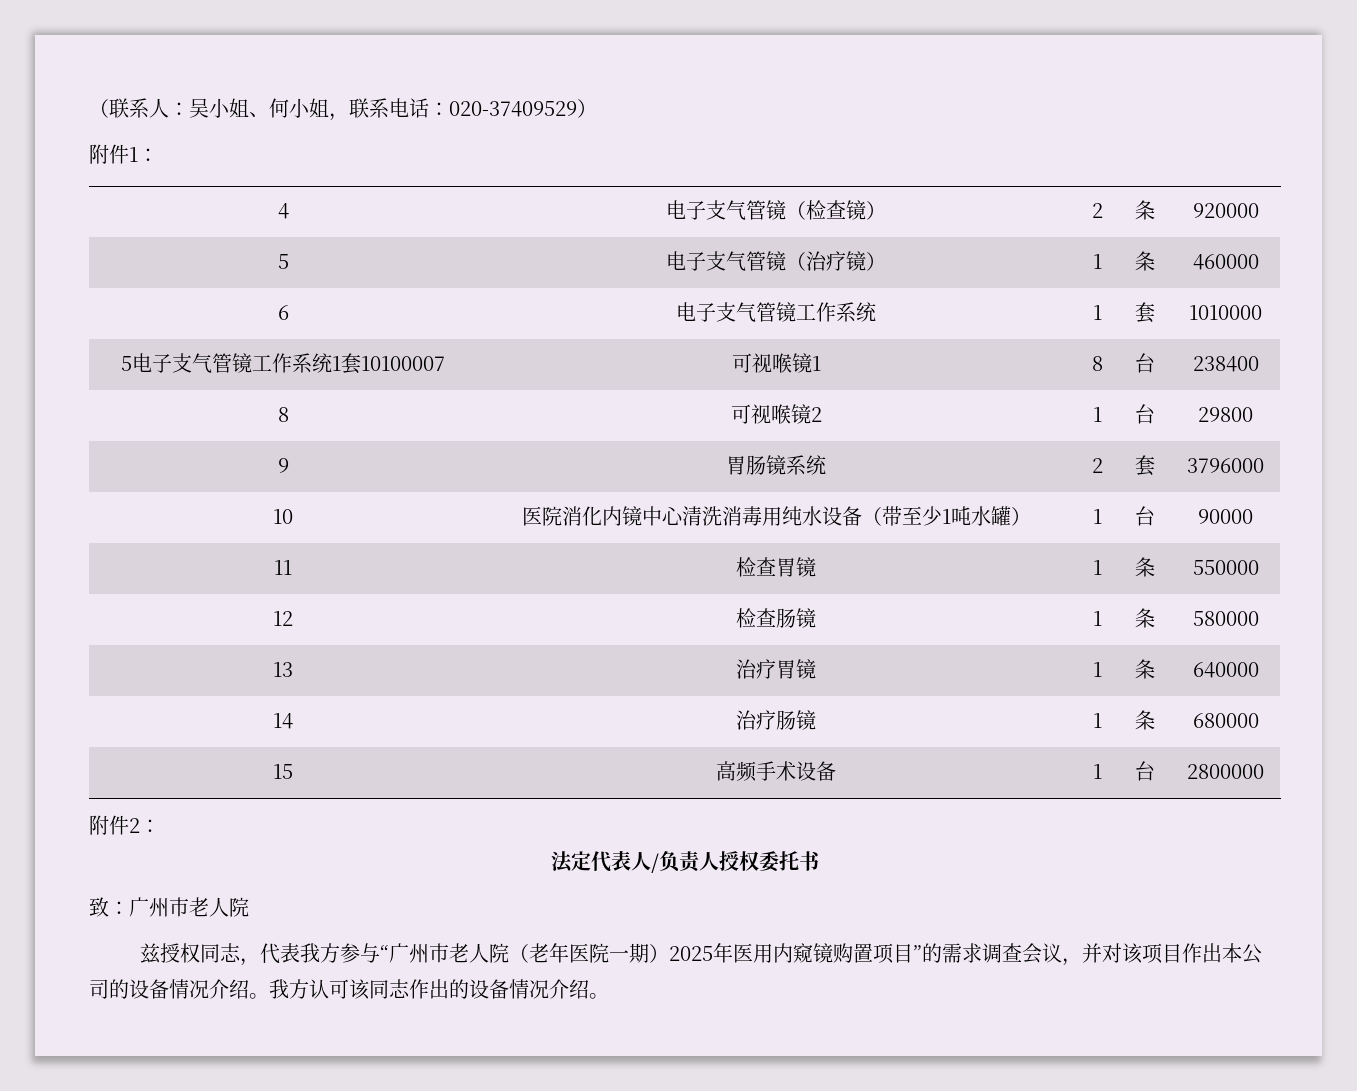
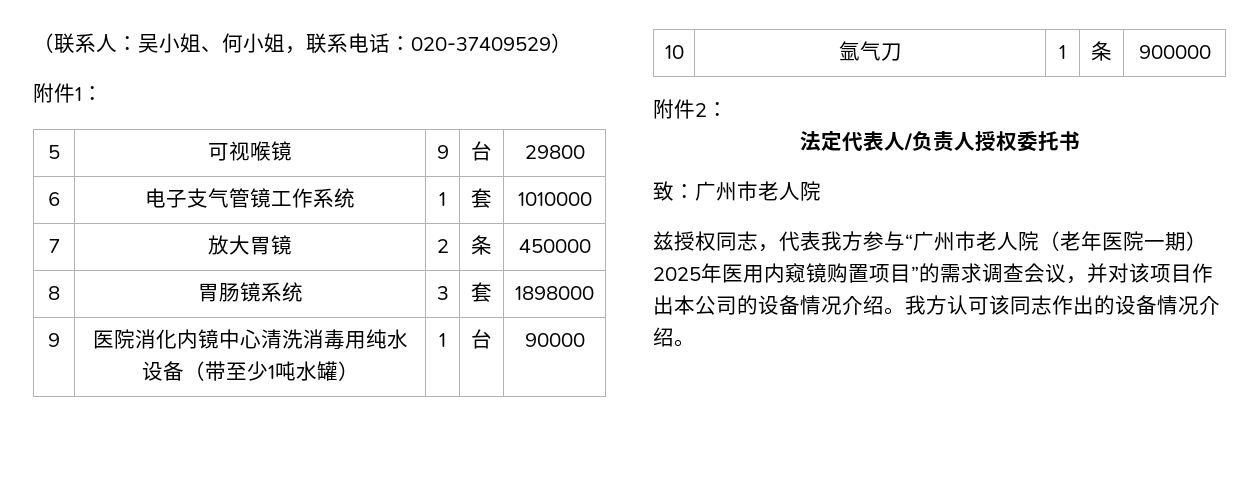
[277,203,289,219] [666,200,886,220] [1091,203,1103,218] [1134,200,1155,220] [1192,203,1259,218] [277,254,289,269] [666,251,886,271] [1092,254,1102,269] [1134,251,1155,271] [1192,254,1259,270] 4 | 电子支气管镜（检查镜） | 2 | 条 | 920000 // 5 | 电子支气管镜（治疗镜） | 1 | 条 | 460000 -> [48,145,60,159] [208,141,292,161] [436,145,449,159] [471,141,492,161] [524,145,585,159] 5 | 可视喉镜 | 9 | 台 | 29800
[121,353,445,374] [731,353,821,373] [1091,356,1103,371] [1134,353,1155,373] [1192,356,1259,372] [277,407,289,422] [730,404,822,424] [1092,407,1102,422] [1134,404,1155,424] [1198,407,1253,422] [277,458,289,473] 5电子支气管镜工作系统1套10100007 | 可视喉镜1 | 8 | 台 | 238400 // 8 | 可视喉镜2 | 1 | 台 | 29800 // 9 -> [48,239,60,253] [208,235,292,255] [436,239,449,253] [471,235,492,255] [518,239,591,253] [48,286,60,300] 7 | 放大胃镜 | 2 | 条 | 450000 // 8
[1091,458,1103,473] [1134,455,1155,476] [1187,458,1264,473] [273,509,293,524] 2 | 套 | 3796000 // 10 -> [436,286,449,300] [471,282,492,302] [515,286,594,300] [48,333,60,347] 3 | 套 | 1898000 // 9
[274,560,292,575] [736,557,816,577] [1092,560,1102,575] [1134,557,1155,577] [1192,560,1259,575] [273,611,293,626] [736,608,816,628] [1092,611,1102,626] [1134,608,1155,628] [1192,611,1259,626] [273,662,293,677] [736,659,816,679] [1092,662,1102,677] [1134,659,1155,679] [1192,662,1259,678] [273,713,293,729] [736,710,816,730] [1092,713,1102,728] [1134,710,1155,730] [1192,713,1259,728] [273,764,293,779] [716,761,836,782] [1092,764,1102,779] [1134,761,1155,781] [1187,764,1264,779] 11 | 检查胃镜 | 1 | 条 | 550000 // 12 | 检查肠镜 | 1 | 条 | 580000 // 13 | 治疗胃镜 | 1 | 条 | 640000 // 14 | 治疗肠镜 | 1 | 条 | 680000 // 15 | 高频手术设备 | 1 | 台 | 2800000 -> [664,45,684,59] [838,41,902,61] [1059,45,1066,59] [1091,41,1112,61] [1138,45,1211,59] 10 | 氩气刀 | 1 | 条 | 900000

